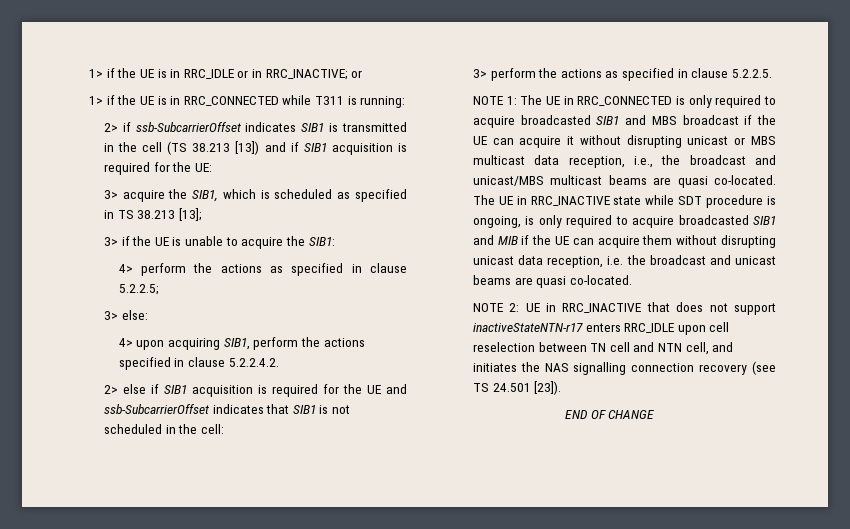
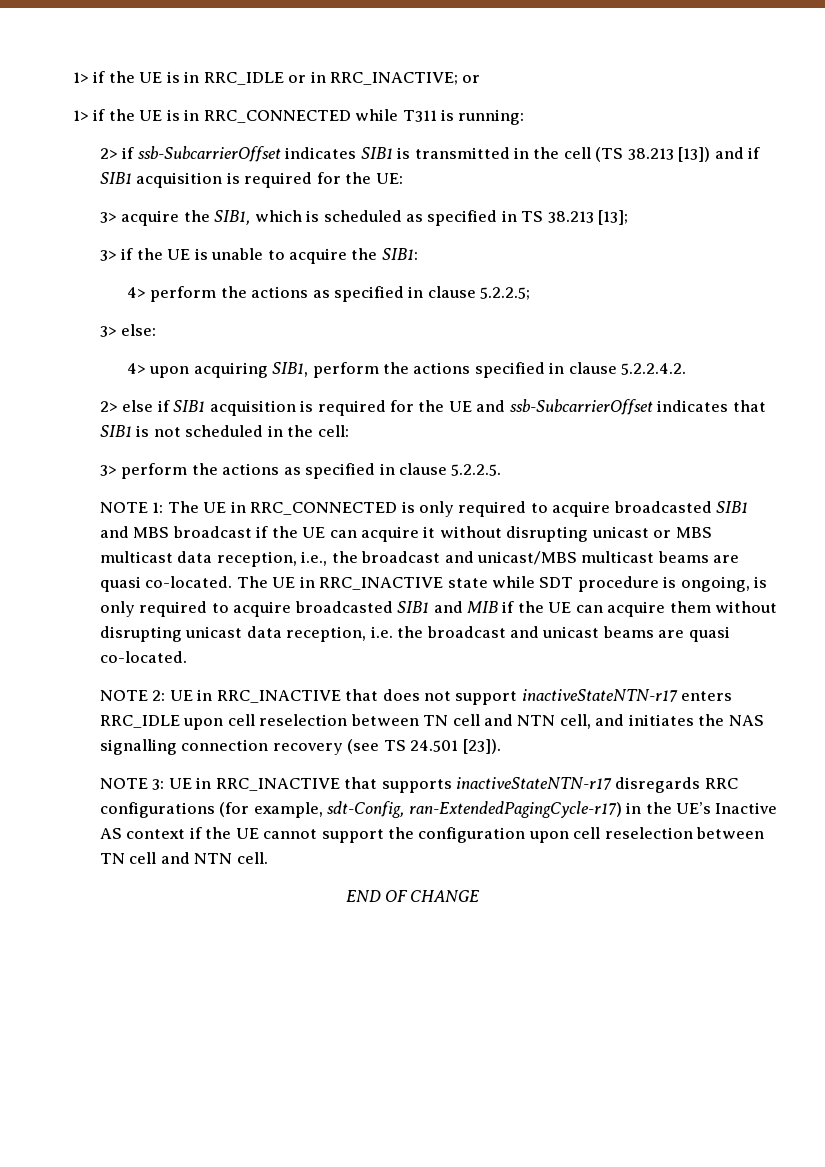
(562, 388) none -> [99,777,738,793] [99,801,778,818] [99,827,765,843] [99,852,268,864] // NOTE 3: UE in RRC_INACTIVE that supports inactiveStateNTN-r17 disregards RRC configurations (for example, sdt-Config, ran-ExtendedPagingCycle-r17) in the UE’s Inactive AS context if the UE cannot support the configuration upon cell reselection between TN cell and NTN cell.

